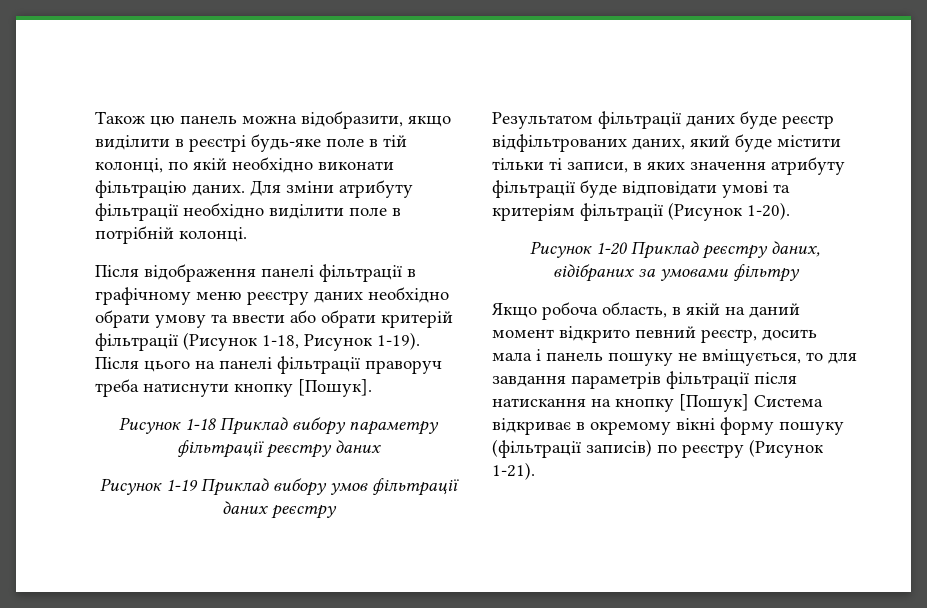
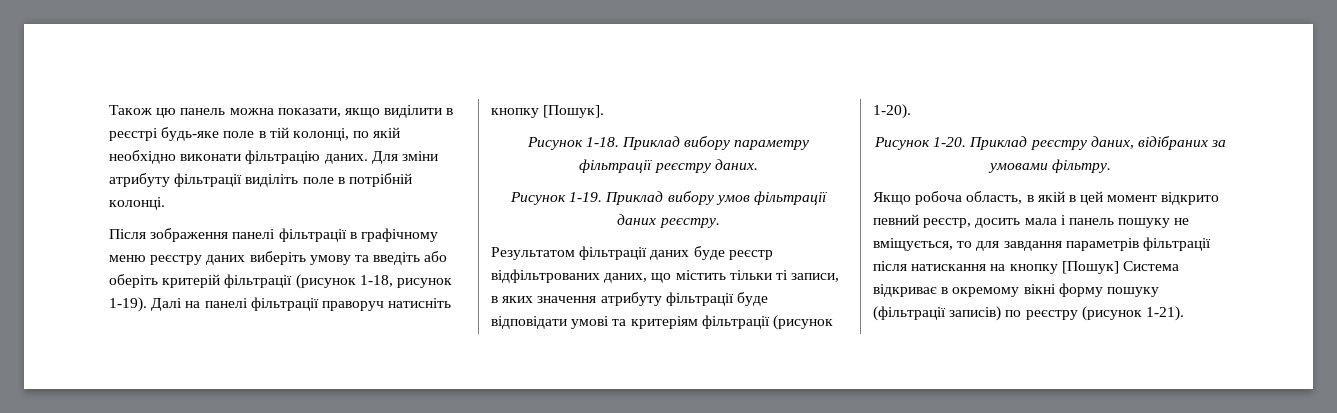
[301,111,403,129] відобразити, -> [277,108,341,117] показати,
[183,203,344,219] необхідно виділити -> [245,174,299,187] виділіть
[144,264,256,282] відображення -> [150,228,229,242] зображення
[368,287,449,303] [95,310,453,328] [95,332,420,351] [95,357,190,372] необхідно обрати умову та ввести або обрати критерій фільтрації (Рисунок 1-18, Рисунок 1-19). Після цього -> [249,251,448,265] [109,274,452,289] [109,297,183,312] виберіть умову та введіть або оберіть критерій фільтрації (рисунок 1-18, рисунок 1-19). Далі
[95,379,229,397] треба натиснути -> [388,298,452,308] натисніть
[185,418,217,430] 1-18 -> [585,137,619,147] 1-18.
[334,440,381,453] [99,478,198,495] даних // Рисунок 1-19 -> [714,159,758,170] [510,192,603,205] даних. // Рисунок 1-19.
[270,505,337,519] реєстру -> [659,218,720,228] реєстру.
[690,134,841,152] який буде містити -> [651,270,726,283] що містить
[668,202,743,221] (Рисунок -> [772,315,833,330] (рисунок
[596,242,628,255] 1-20 -> [933,137,967,147] 1-20.
[732,264,800,282] фільтру -> [1052,159,1112,173] фільтру.
[725,303,800,318] на даний -> [1068,191,1104,205] в цей
[749,439,824,458] (Рисунок -> [1081,306,1142,321] (рисунок

